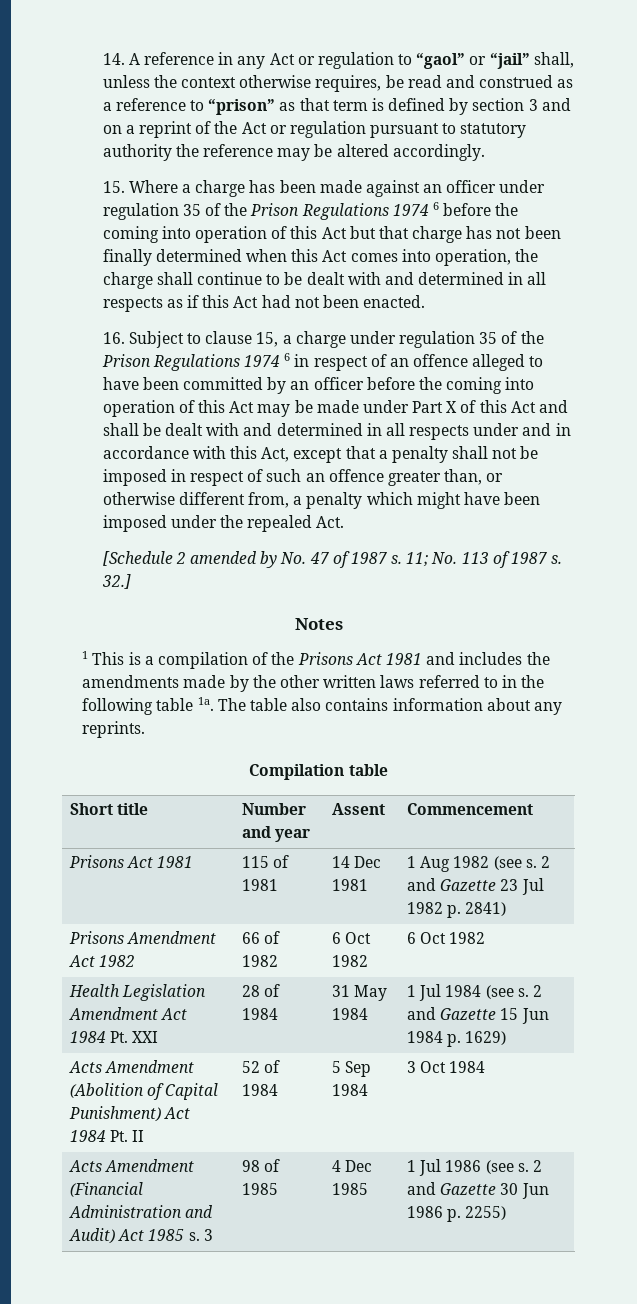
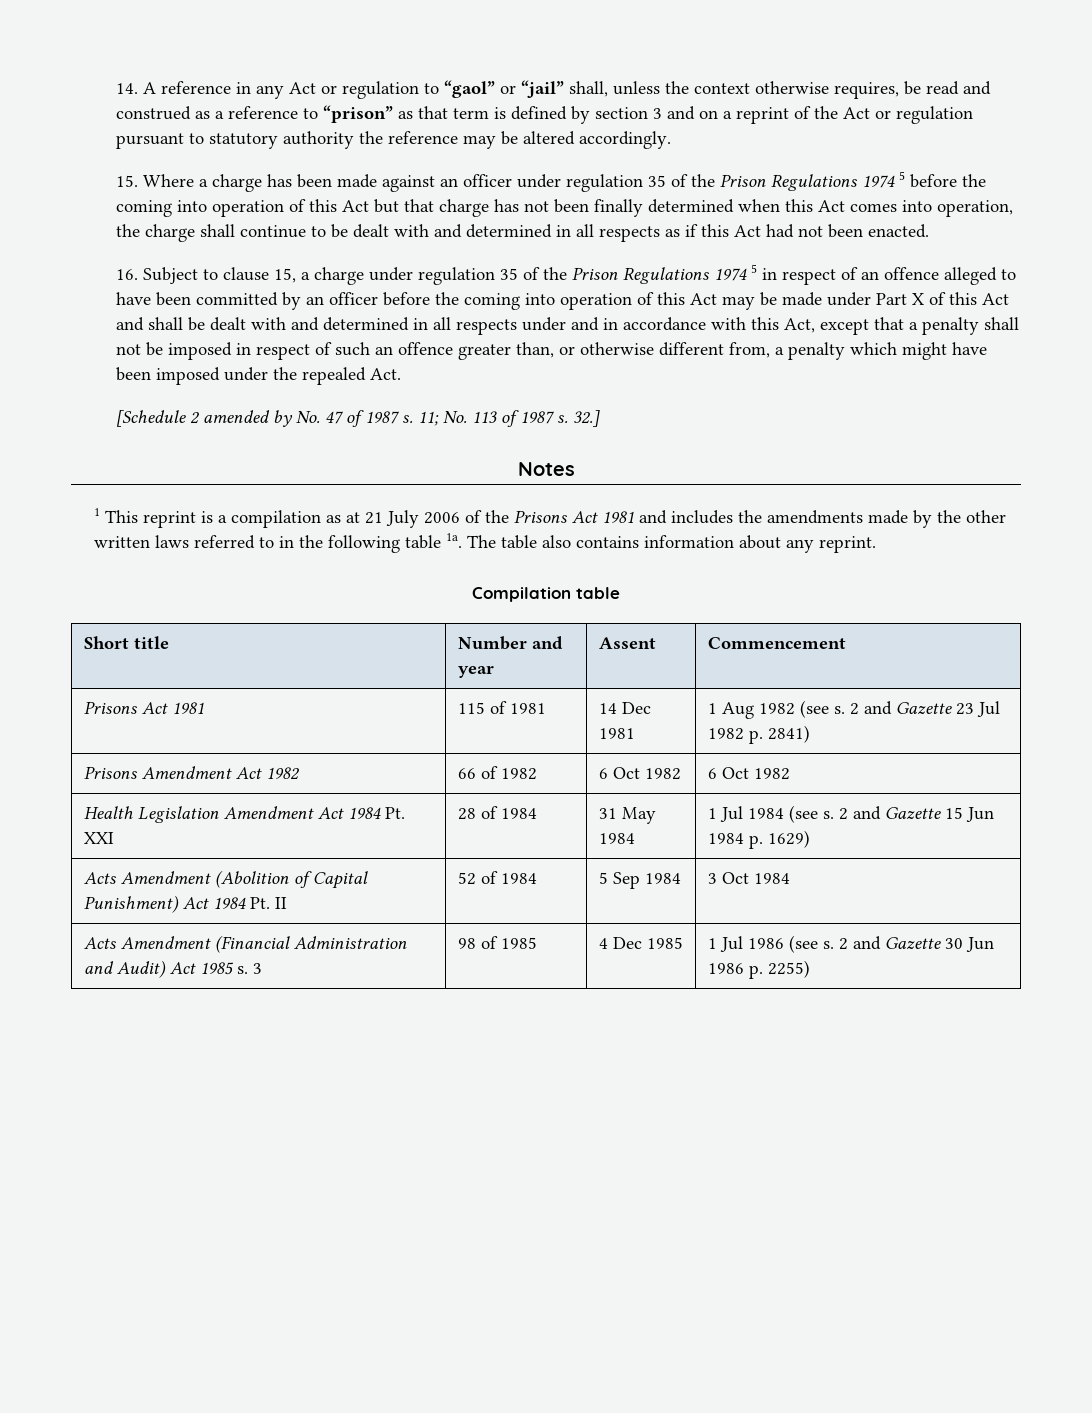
[432,202,439,210] 6 -> [899,171,906,180] 5
[284,353,291,361] 6 -> [751,264,758,273] 5
(125, 658) none -> [142,511,196,528] reprint
(249, 660) none -> [325,510,460,528] as at 21 July 2006
[82,721,146,738] reprints. -> [818,536,876,553] reprint.

